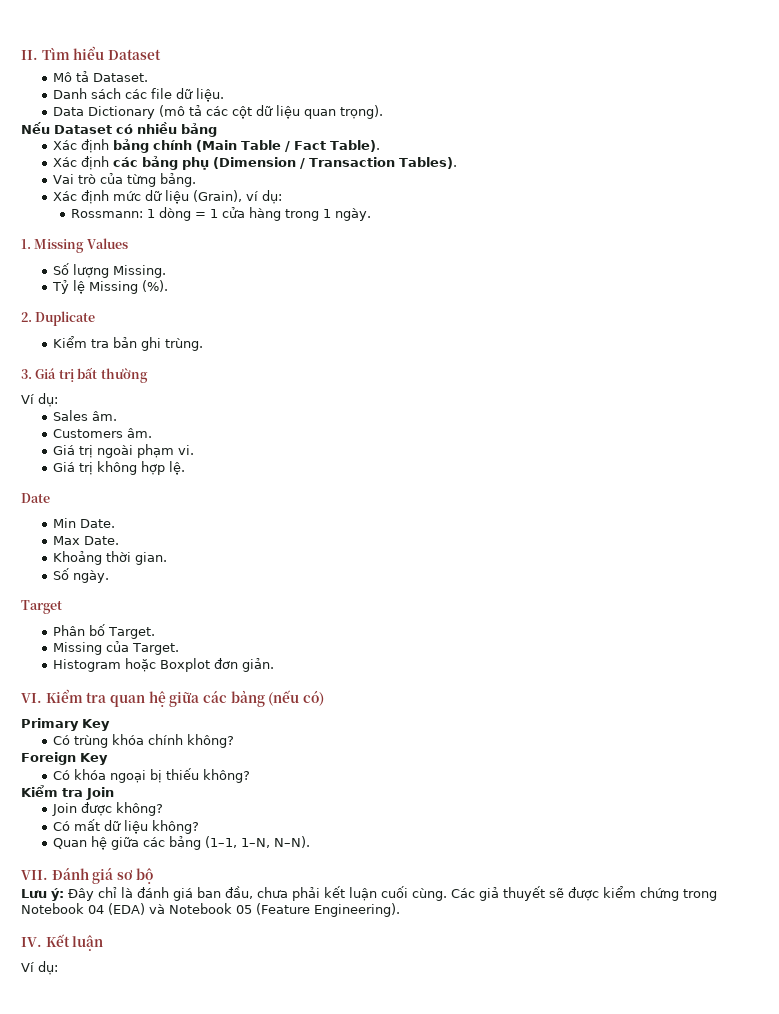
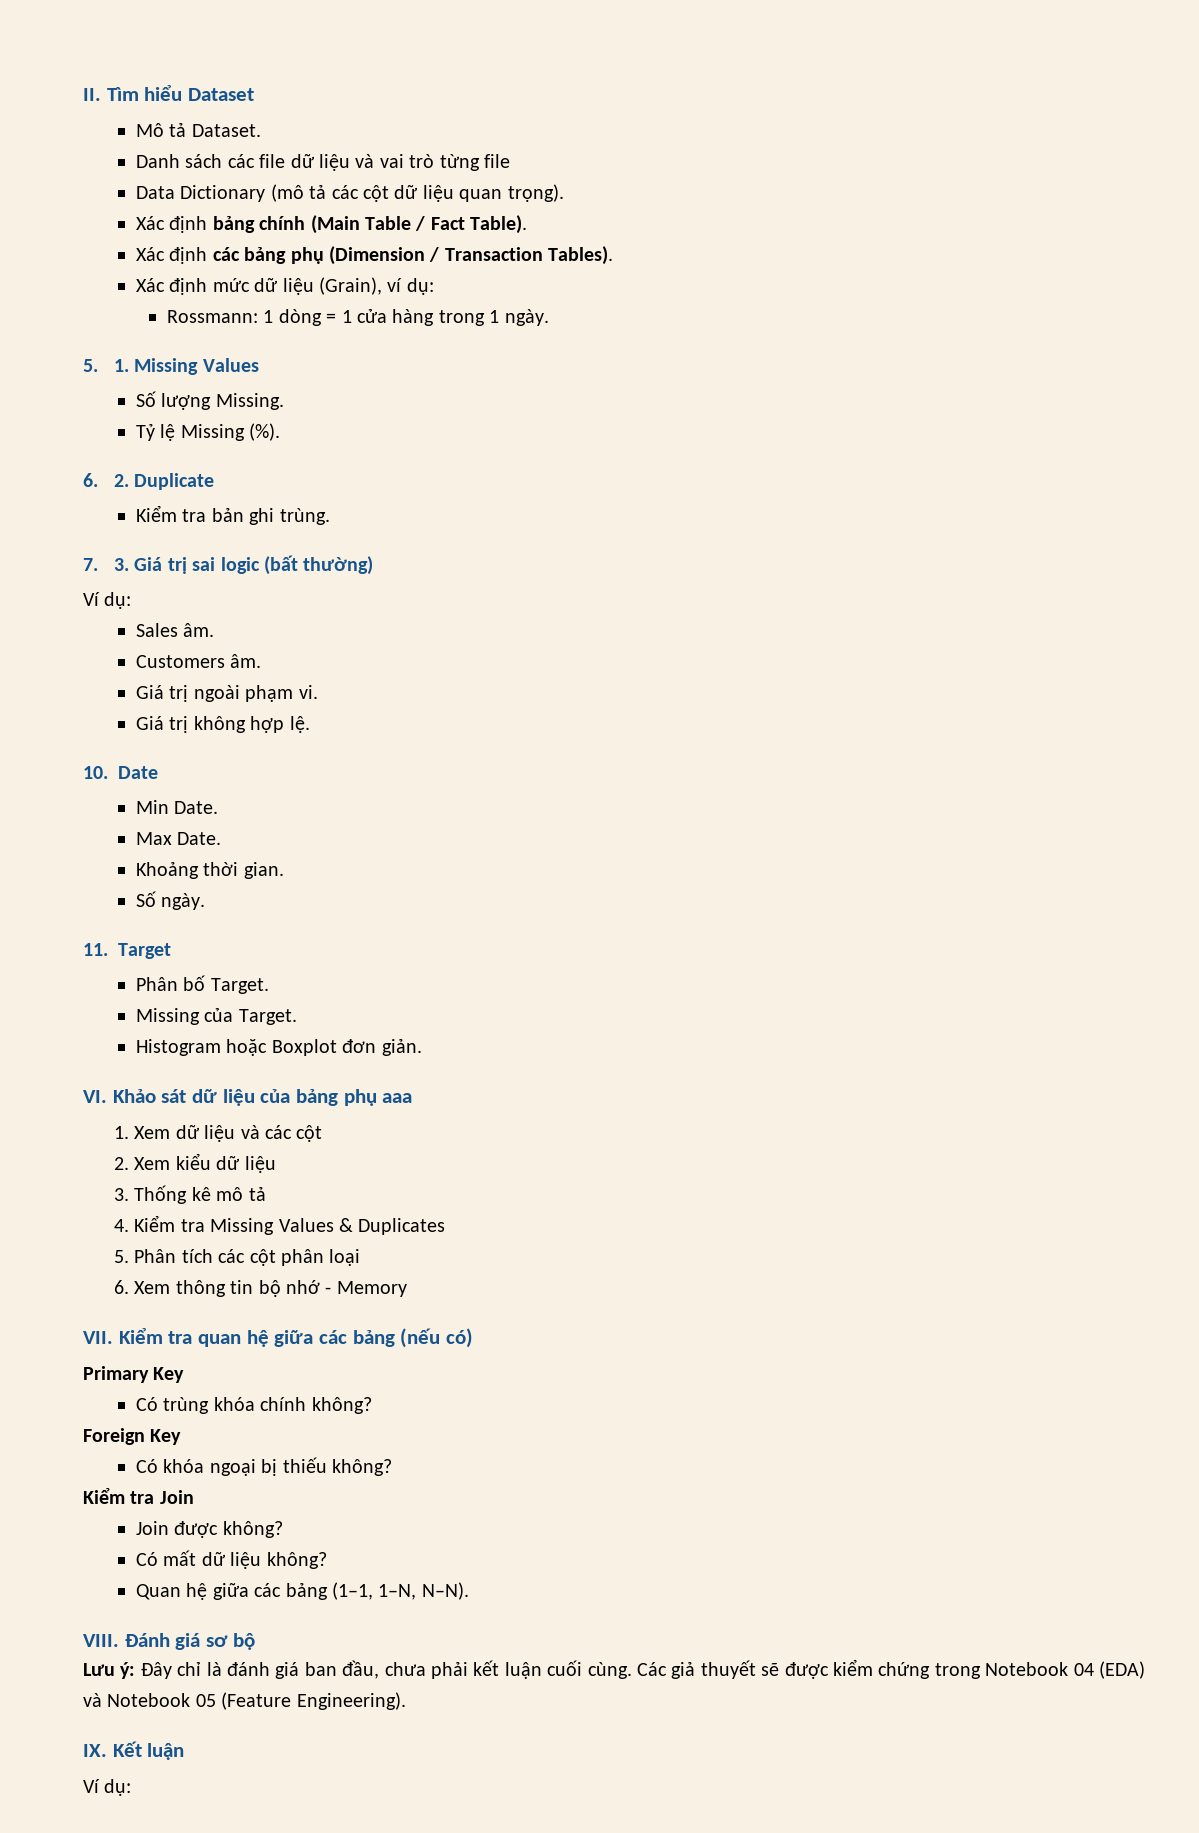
[195,88,224,102] liệu. -> [318,154,510,171] liệu và vai trò từng file
[21,122,217,137] // Nếu Dataset có nhiều bảng -> (564, 193) none
[52,173,196,187] // Vai trò của từng bảng. -> (614, 255) none
(371, 214) none -> [83,359,98,372] 5.
(168, 286) none -> [83,473,98,487] 6.
(203, 344) none -> [83,558,98,571] 7.
[77,367,148,383] bất thường -> [192,555,374,575] sai logic (bất thường)
(185, 468) none -> [83,766,108,779] 10.
(109, 576) none -> [83,943,108,956] 11.
(42, 698) none -> [112,1089,413,1106] [113,1125,323,1142] [113,1153,276,1173] [113,1185,266,1204] [113,1215,446,1235] [113,1249,361,1266] [113,1280,407,1297] [83,1331,113,1344] Khảo sát dữ liệu của bảng phụ aaa // 1. Xem dữ liệu và các cột // 2. Xem kiểu dữ liệu // 3. Thống kê mô tả // 4. Kiểm tra Missing Values & Duplicates // 5. Phân tích các cột phân loại // 6. Xem thông tin bộ nhớ - Memory // VII.
[21,870,48,880] VII. -> [83,1634,119,1647] VIII.
[21,937,42,947] IV. -> [83,1744,107,1757] IX.

